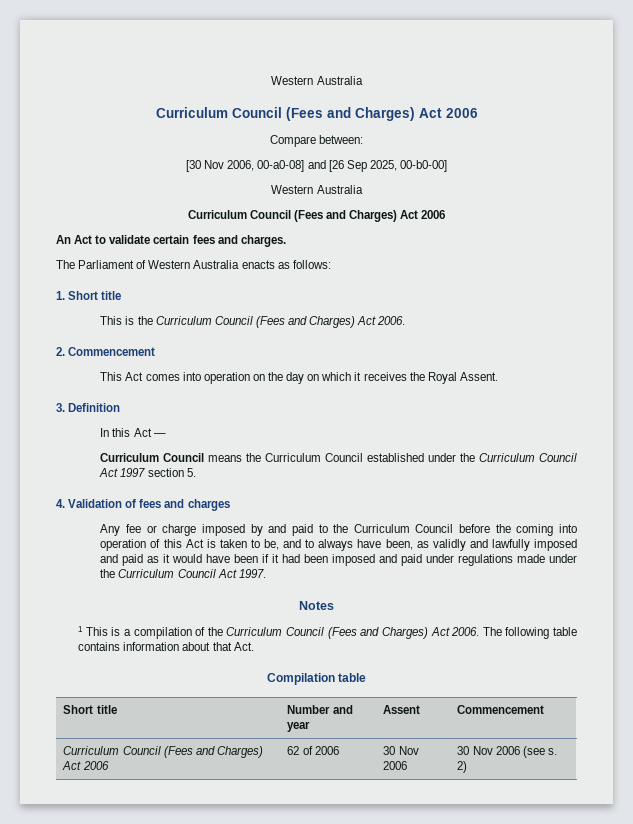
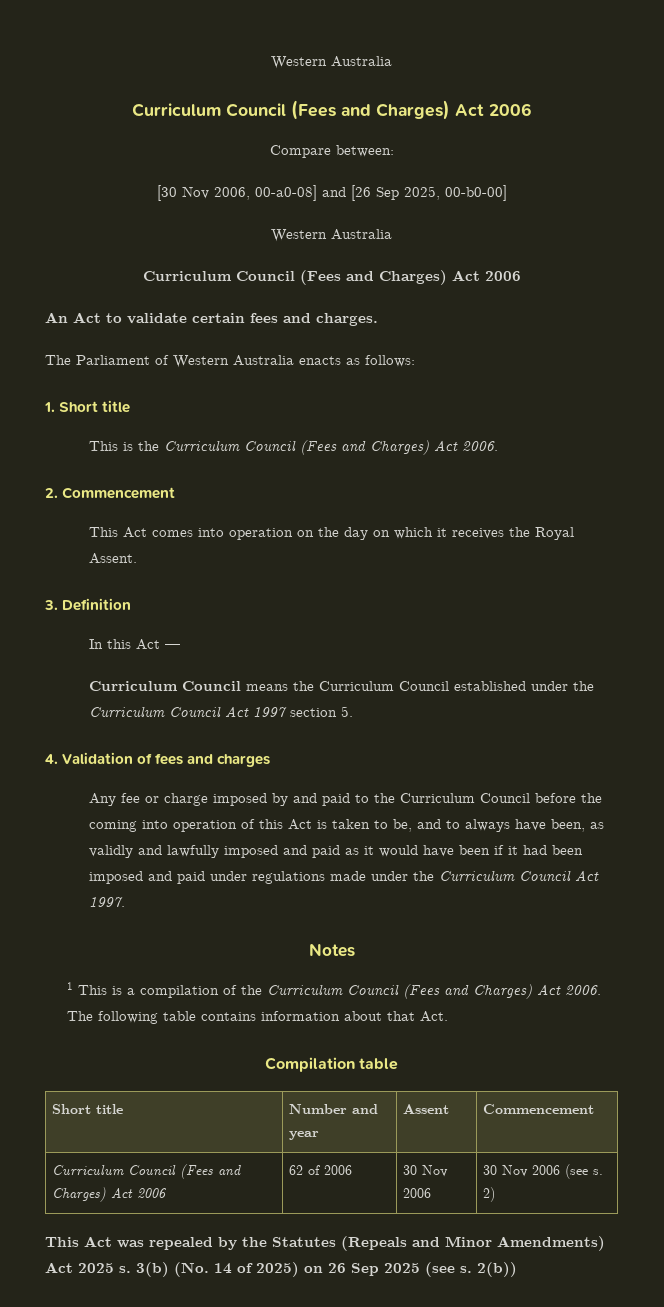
(468, 767) none -> [45,1236,605,1251] [45,1262,517,1277] // This Act was repealed by the Statutes (Repeals and Minor Amendments) Act 2025 s. 3(b) (No. 14 of 2025) on 26 Sep 2025 (see s. 2(b))

